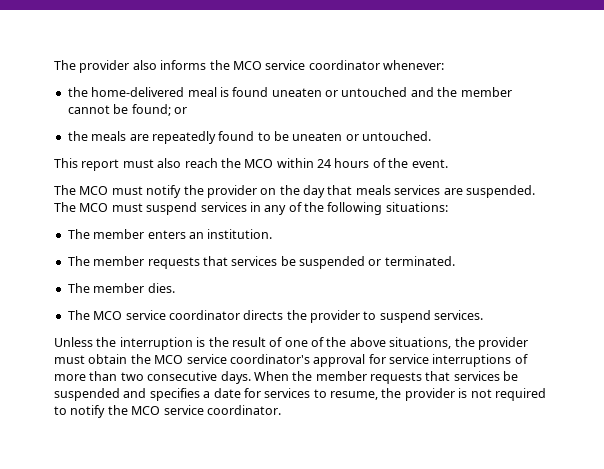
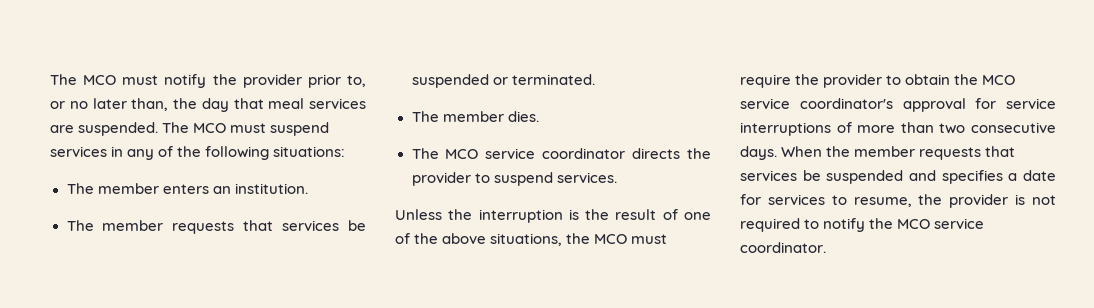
[54,60,444,73] [67,87,512,97] [67,104,187,116] [67,131,432,144] [54,158,448,171] [54,185,76,195] The provider also informs the MCO service coordinator whenever: // the home-delivered meal is found uneaten or untouched and the member cannot be found; or // the meals are repeatedly found to be uneaten or untouched. // This report must also reach the MCO within 24 hours of the event. // The -> [50,74,77,85] The
[260,188,277,195] on -> [307,74,367,88] [50,98,169,111] prior to, or no later than,
[355,185,391,195] meals -> [268,98,305,109] meal
[477,337,528,350] [54,355,85,364] provider must -> [594,234,668,244] [740,74,902,88] MCO must require the provider to

